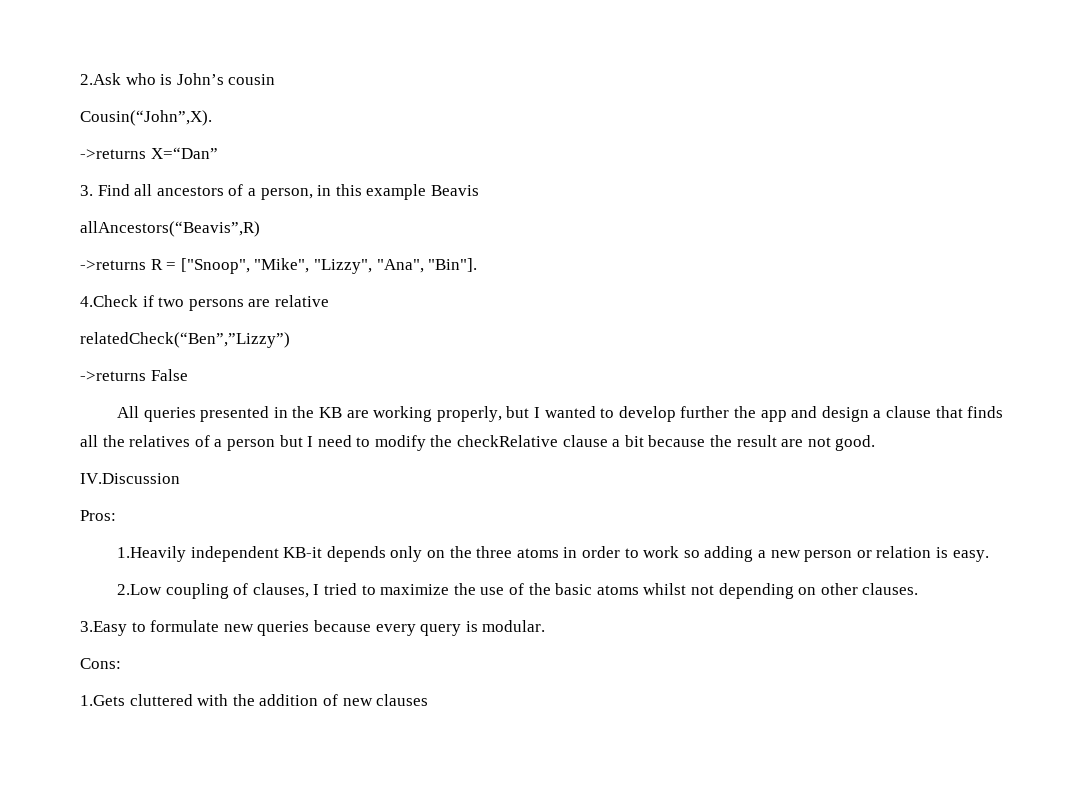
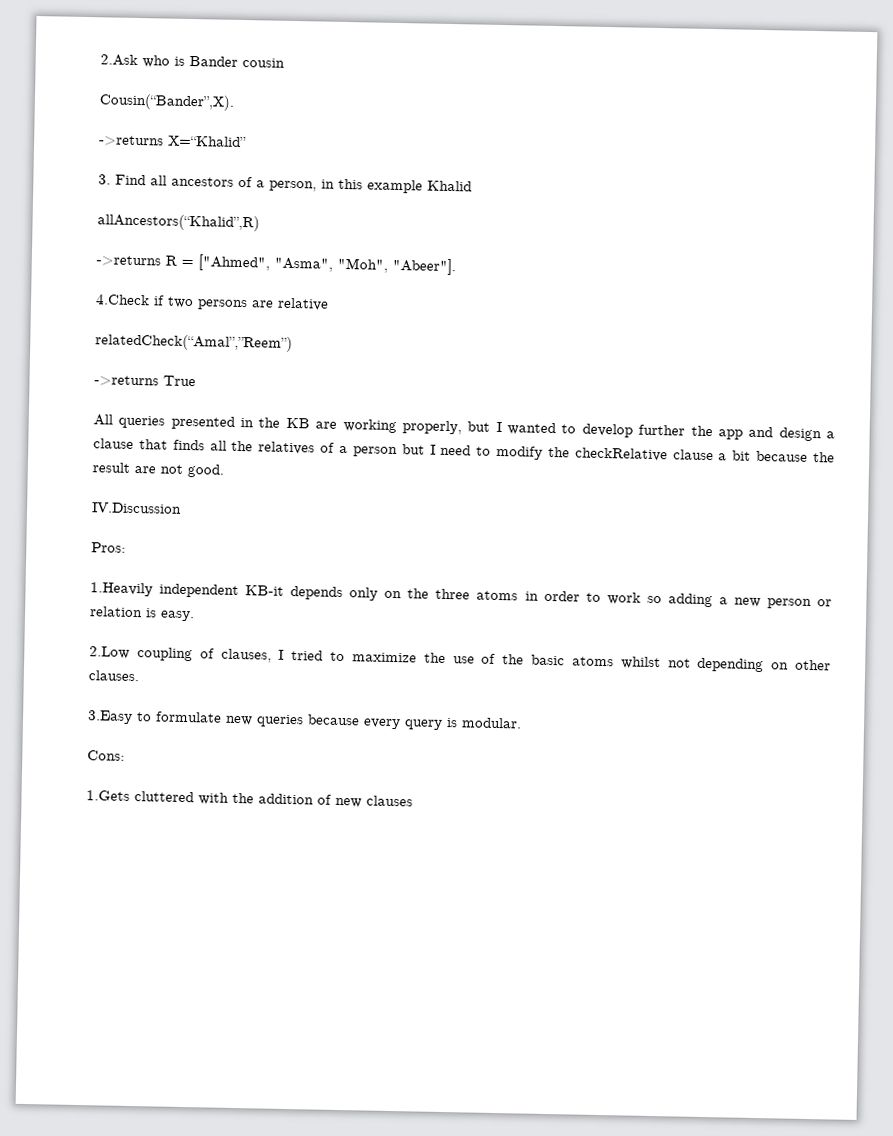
[176,73,224,85] John’s -> [189,55,238,67] Bander
[80,110,212,126] [80,147,218,159] Cousin(“John”,X). // ->returns X=“Dan” -> [99,93,235,111] [99,135,247,148] Cousin(“Bander”,X). // ->returns X=“Khalid”
[430,185,479,196] [80,221,260,237] Beavis // allAncestors(“Beavis”,R) -> [427,180,472,192] [97,213,260,232] Khalid // allAncestors(“Khalid”,R)
[180,258,478,274] ["Snoop", "Mike", "Lizzy", "Ana", "Bin"]. -> [198,254,456,276] ["Ahmed", "Asma", "Moh", "Abeer"].
[80,332,290,348] [80,369,188,381] relatedCheck(“Ben”,”Lizzy”) // ->returns False -> [95,333,293,352] [94,375,196,387] relatedCheck(“Amal”,”Reem”) // ->returns True

